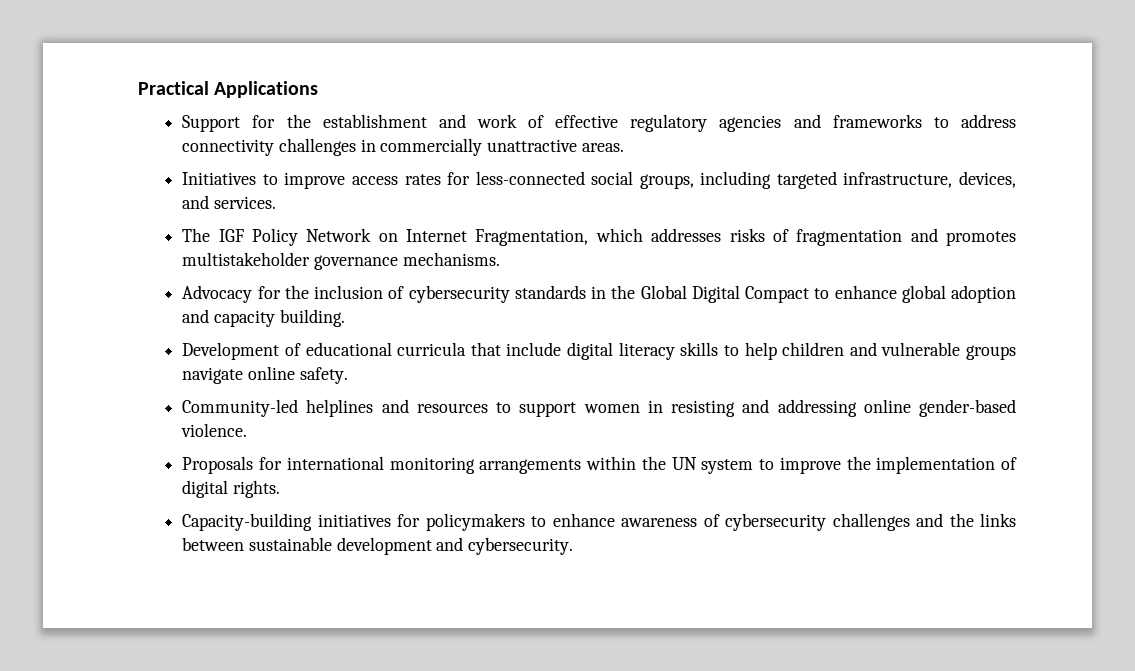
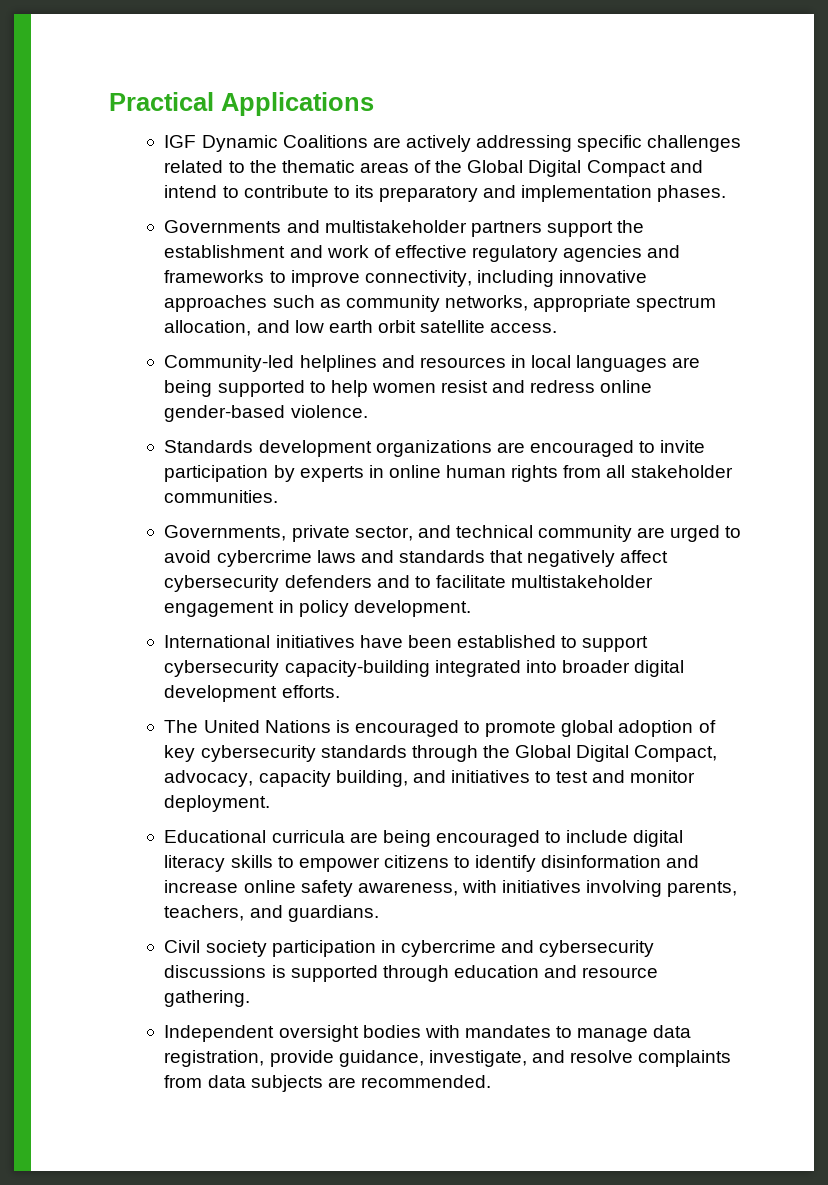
[182,115,276,132] Support for -> [164,135,742,152] [164,160,703,177] [164,185,727,202] [164,220,613,237] IGF Dynamic Coalitions are actively addressing specific challenges related to the thematic areas of the Global Digital Compact and intend to contribute to its preparatory and implementation phases. // Governments and multistakeholder partners support
[960,114,1016,128] [182,138,624,156] [182,171,1017,189] [182,195,276,209] [182,228,1017,246] [182,252,500,270] [182,285,405,303] address connectivity challenges in commercially unattractive areas. // Initiatives to improve access rates for less-connected social groups, including targeted infrastructure, devices, and services. // The IGF Policy Network on Internet Fragmentation, which addresses risks of fragmentation and promotes multistakeholder governance mechanisms. // Advocacy for the inclusion of -> [290,270,648,287] [164,295,717,312] [164,320,558,336] [164,355,701,372] [164,380,653,397] [164,405,368,422] [164,440,706,457] [164,465,733,482] [164,490,279,503] [164,525,742,542] [164,550,669,567] [164,575,654,592] [164,600,471,617] [164,635,649,652] [164,660,685,677] [164,685,340,702] [164,720,716,737] [164,745,196,762] improve connectivity, including innovative approaches such as community networks, appropriate spectrum allocation, and low earth orbit satellite access. // Community-led helplines and resources in local languages are being supported to help women resist and redress online gender-based violence. // Standards development organizations are encouraged to invite participation by experts in online human rights from all stakeholder communities. // Governments, private sector, and technical community are urged to avoid cybercrime laws and standards that negatively affect cybersecurity defenders and to facilitate multistakeholder engagement in policy development. // International initiatives have been established to support cybersecurity capacity-building integrated into broader digital development efforts. // The United Nations is encouraged to promote global adoption of key
[590,285,1016,303] [182,309,345,327] [182,342,501,360] in the Global Digital Compact to enhance global adoption and capacity building. // Development of educational curricula that -> [411,745,718,762] [164,770,696,787] [164,795,271,812] [164,830,562,847] through the Global Digital Compact, advocacy, capacity building, and initiatives to test and monitor deployment. // Educational curricula are being encouraged to
[744,342,1016,360] [182,366,348,384] [182,399,1016,417] [181,423,248,437] [182,456,1018,474] [182,480,280,498] [182,513,1016,531] [182,537,574,555] help children and vulnerable groups navigate online safety. // Community-led helplines and resources to support women in resisting and addressing online gender-based violence. // Proposals for international monitoring arrangements within the UN system to improve the implementation of digital rights. // Capacity-building initiatives for policymakers to enhance awareness of cybersecurity challenges and the links between sustainable development and cybersecurity. -> [298,855,700,872] [164,880,738,897] [164,905,379,922] [164,940,655,957] [164,965,659,982] [164,990,251,1007] [164,1025,692,1042] [164,1050,732,1067] [164,1075,491,1092] empower citizens to identify disinformation and increase online safety awareness, with initiatives involving parents, teachers, and guardians. // Civil society participation in cybercrime and cybersecurity discussions is supported through education and resource gathering. // Independent oversight bodies with mandates to manage data registration, provide guidance, investigate, and resolve complaints from data subjects are recommended.

